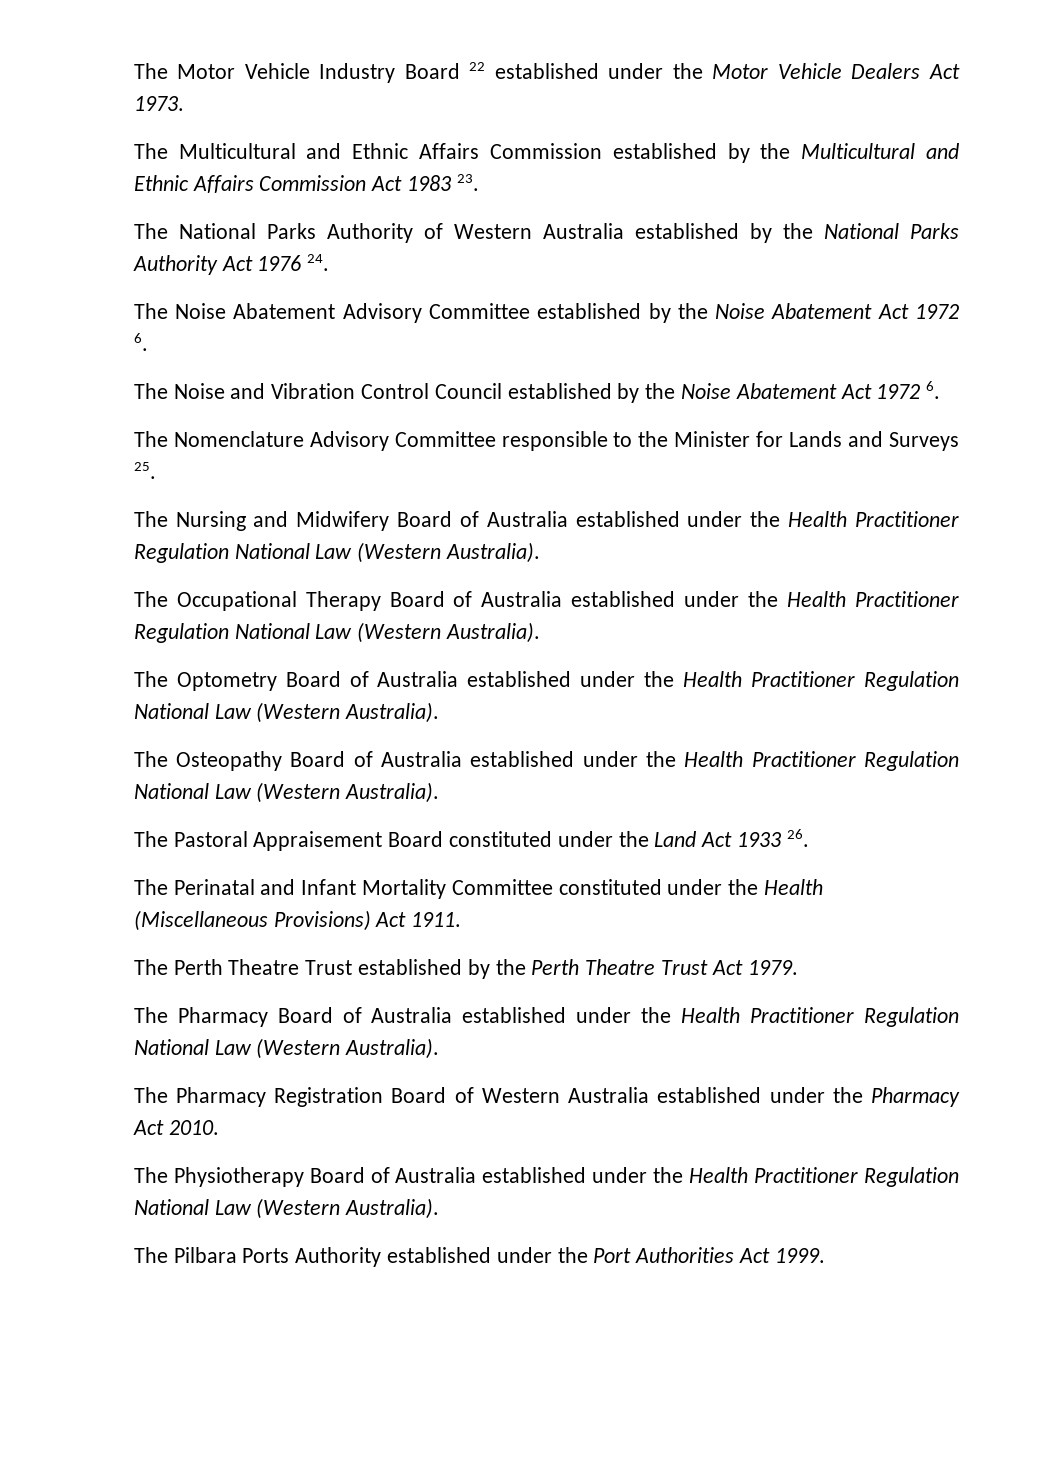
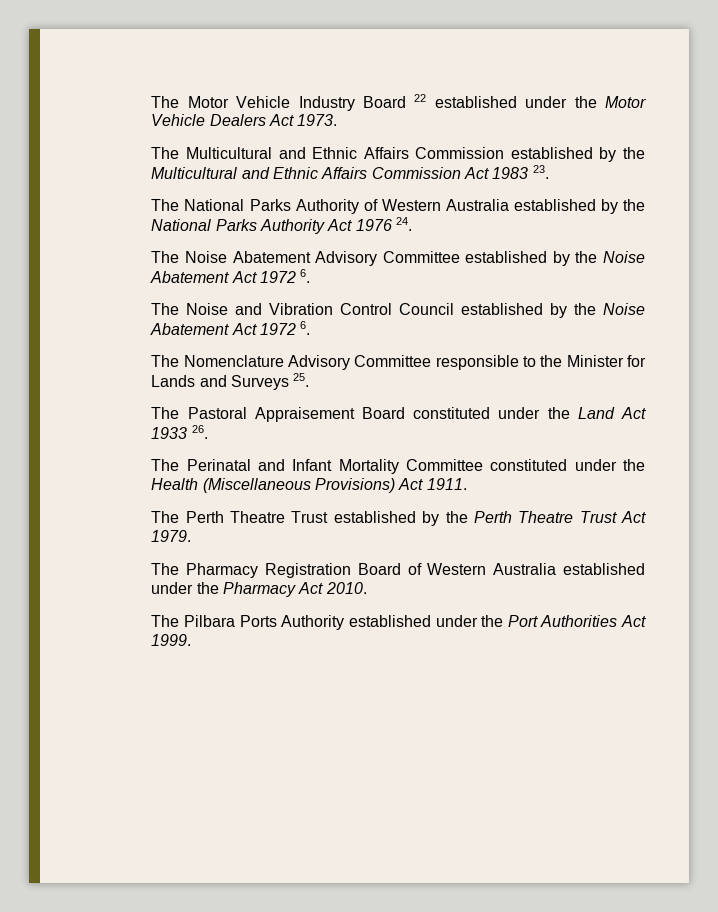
[133,511,959,531] [133,542,541,563] [133,591,959,611] [133,622,541,643] [133,671,959,691] [133,702,440,723] [133,751,960,771] [133,782,440,803] // The Nursing and Midwifery Board of Australia established under the Health Practitioner Regulation National Law (Western Australia). // The Occupational Therapy Board of Australia established under the Health Practitioner Regulation National Law (Western Australia). // The Optometry Board of Australia established under the Health Practitioner Regulation National Law (Western Australia). // The Osteopathy Board of Australia established under the Health Practitioner Regulation National Law (Western Australia). -> (310, 380) none
[133,1007,959,1027] [133,1038,440,1059] // The Pharmacy Board of Australia established under the Health Practitioner Regulation National Law (Western Australia). -> (192, 536) none
[133,1167,959,1187] [133,1198,440,1219] // The Physiotherapy Board of Australia established under the Health Practitioner Regulation National Law (Western Australia). -> (367, 588) none

